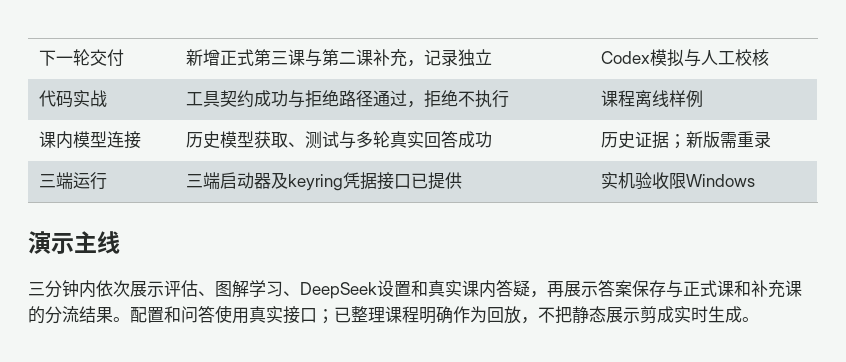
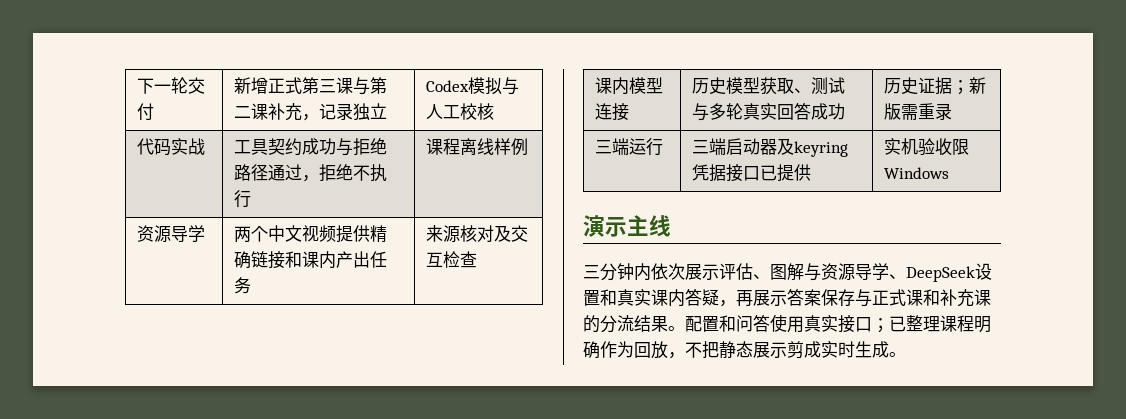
(704, 99) none -> [136,225,205,243] [233,225,387,243] [233,251,387,269] [233,277,251,294] [425,225,528,243] [425,251,477,268] // 资源导学 | 两个中文视频提供精确链接和课内产出任务 | 来源核对及交互检查
[249,280,283,297] 学习 -> [804,263,889,281] 与资源导学

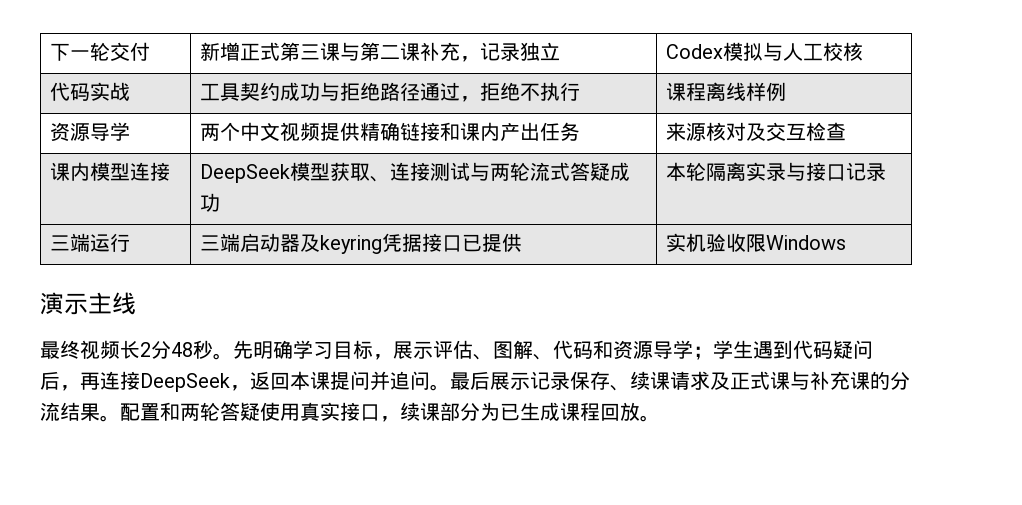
[691,77,726,95] 历史 -> [199,164,290,183] DeepSeek
[810,77,845,95] [691,102,845,121] [883,77,986,95] [883,103,935,120] 测试与多轮真实回答成功 | 历史证据；新版需重 -> [389,162,630,181] [199,193,220,212] [665,162,866,181] 连接测试与两轮流式答疑成功 | 本轮隔离实录与接口记
[583,263,992,282] [583,288,940,307] 三分钟内依次展示评估、图解与资源导学、DeepSeek设置和真实课内答疑，再展示答案保存与正式课和 -> [40,340,873,360] [40,371,810,392] 最终视频长2分48秒。先明确学习目标，展示评估、图解、代码和资源导学；学生遇到代码疑问后，再连接DeepSeek，返回本课提问并追问。最后展示记录保存、续课请求及正式课与
[736,314,770,332] 问答 -> [180,402,260,421] 两轮答疑
[872,315,991,333] [583,341,889,359] ；已整理课程明确作为回放，不把静态展示剪成实时生成 -> [380,402,640,422] ，续课部分为已生成课程回放

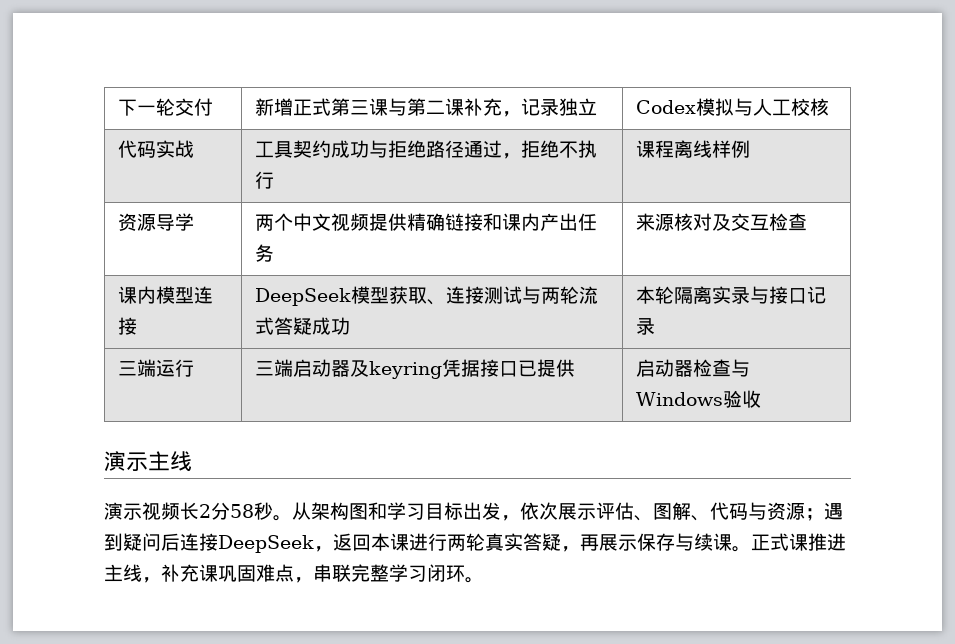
[665,233,706,252] 实机 -> [636,359,751,377] [636,392,724,406] 启动器检查与Windows
[745,234,846,252] 限Windows -> (762, 399) none
[40,340,80,359] 最终 -> [104,502,142,520] 演示
[171,340,393,360] 48秒。先明确学习目标， -> [230,502,558,521] 58秒。从架构图和学习目标出发，依次
[593,340,873,360] [40,371,100,391] 和资源导学；学生遇到代码疑问后，再 -> [748,502,843,521] [104,533,180,551] 与资源；遇到疑问后
[330,371,910,391] [40,402,640,422] 提问并追问。最后展示记录保存、续课请求及正式课与补充课的分流结果。配置和两轮答疑使用真实接口，续课部分为已生成课程回放 -> [409,533,846,552] [104,564,465,583] 进行两轮真实答疑，再展示保存与续课。正式课推进主线，补充课巩固难点，串联完整学习闭环

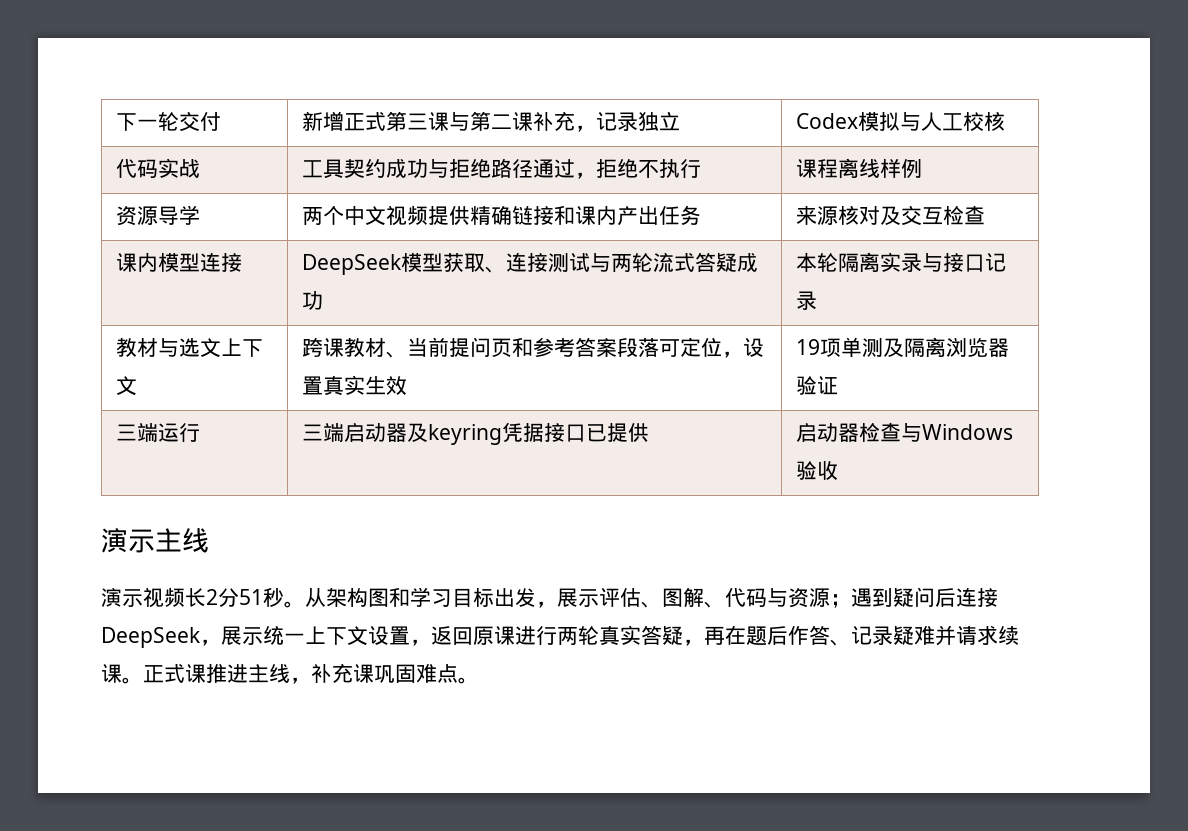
(656, 326) none -> [116,337,264,358] [116,376,138,396] [302,337,765,358] [302,375,408,396] [796,337,1010,358] [796,376,839,395] // 教材与选文上下文 | 跨课教材、当前提问页和参考答案段落可定位，设置真实生效 | 19项单测及隔离浏览器验证
[230,504,254,518] 58 -> [239,589,263,605] 51
[520,502,558,520] 依次 -> (557, 604) none
[333,533,390,551] 返回本 -> [221,626,494,646] 展示统一上下文设置，返回原
[599,533,694,551] 展示保存与 -> [725,625,998,646] 在题后作答、记录疑难并请求
[294,564,465,583] ，串联完整学习闭环 -> (458, 673) none

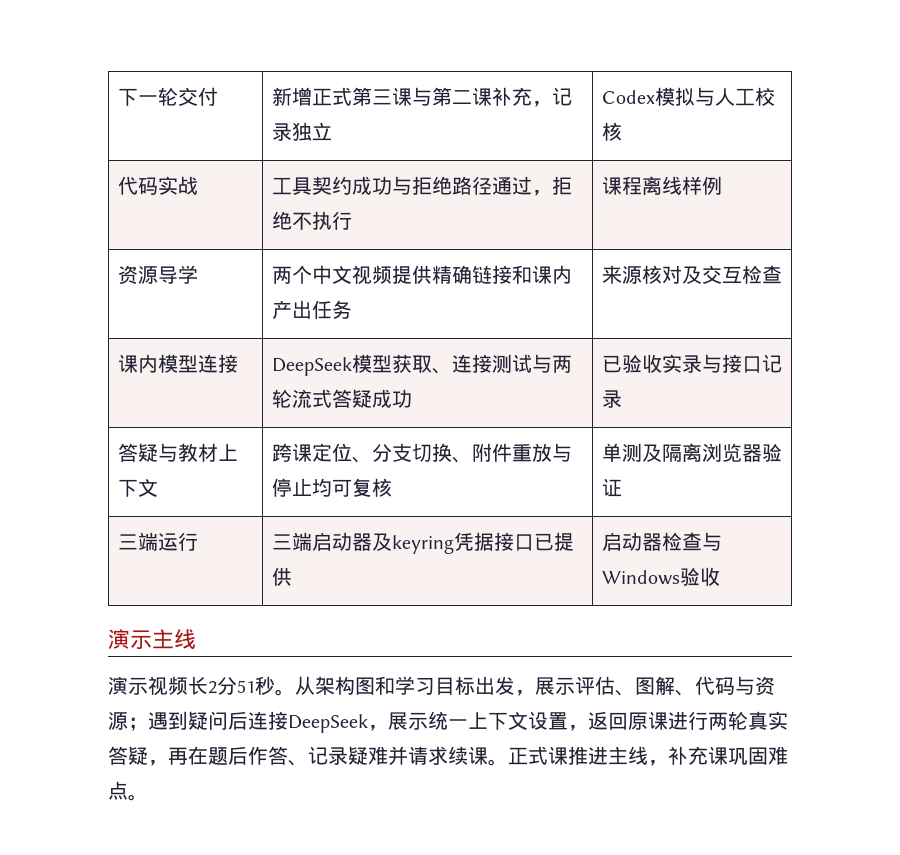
[796,252,881,273] 本轮隔离 -> [601,354,662,373] 已验收
[116,337,222,358] 教材与选文 -> [117,443,218,462] 答疑与教材
[344,337,765,358] [302,375,408,396] [796,338,842,357] 教材、当前提问页和参考答案段落可定位，设置真实生效 | 19项 -> [311,443,572,463] [271,478,392,497] 定位、分支切换、附件重放与停止均可复核 |

